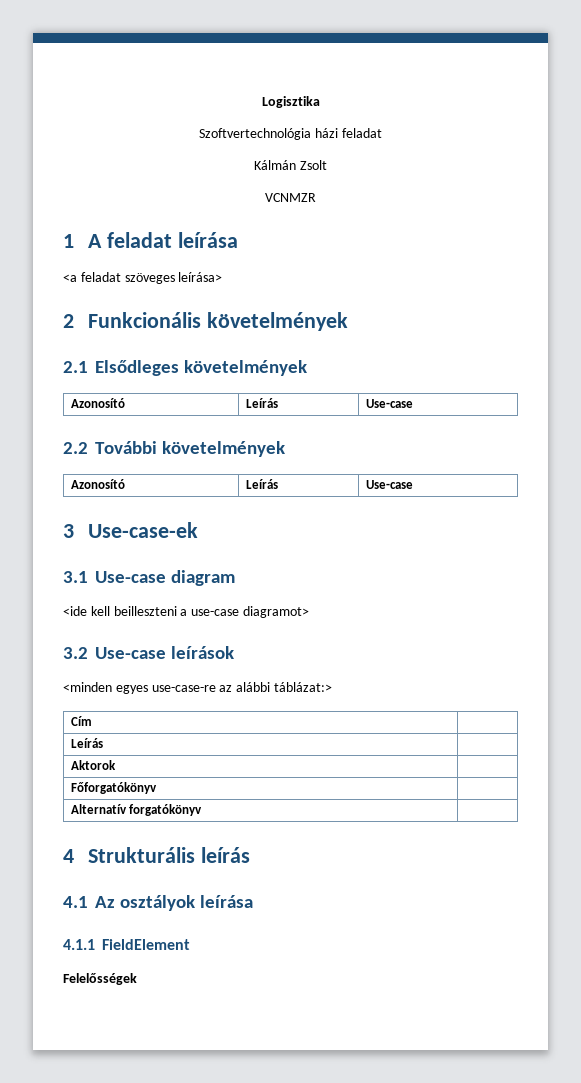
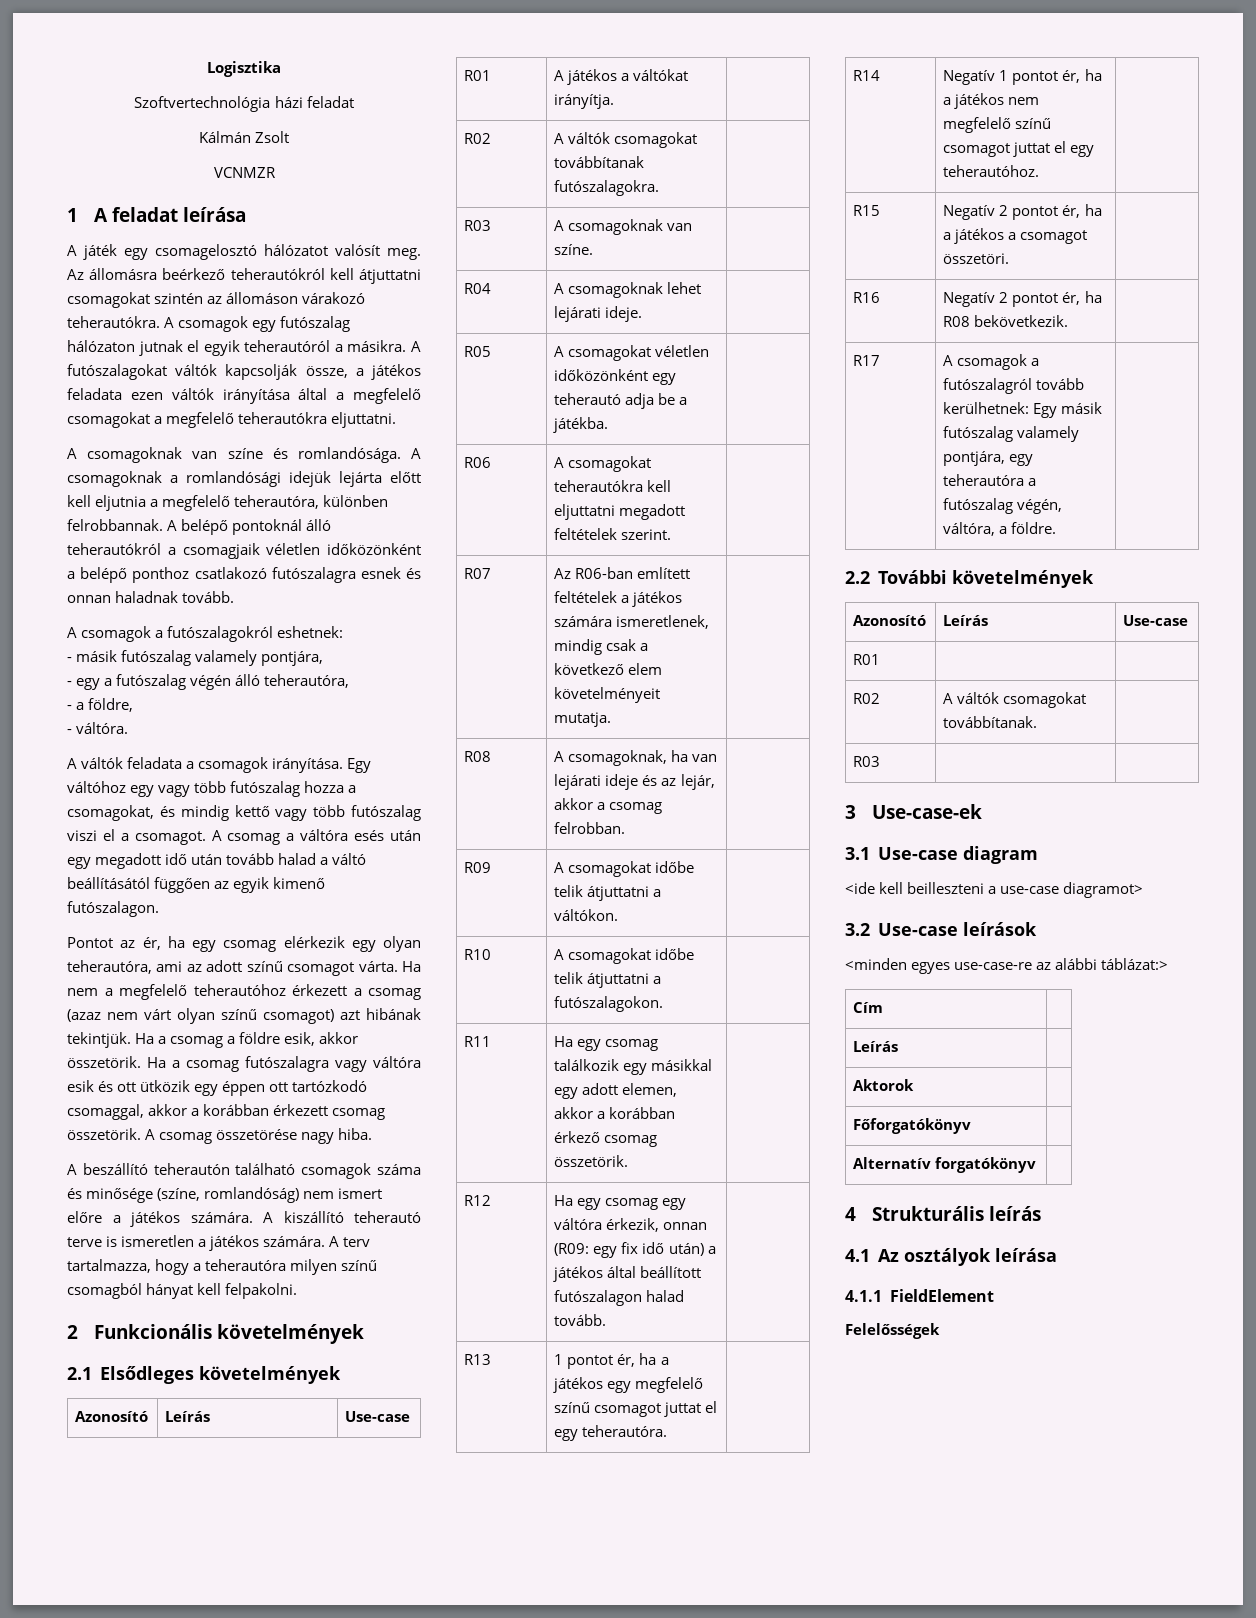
[63,272,223,284] <a feladat szöveges leírása> -> [67,244,421,260] [67,268,421,284] [67,292,366,308] [67,316,351,332] [67,340,421,356] [67,364,421,380] [67,388,421,404] [67,412,397,428] [67,447,421,463] [67,471,421,487] [67,495,389,511] [67,519,332,535] [67,543,421,559] [67,567,421,583] [67,591,235,603] [67,626,344,642] [67,650,324,666] [67,674,350,690] [67,698,134,712] [67,722,129,734] [67,757,372,773] [67,781,357,797] [67,805,421,821] [67,829,422,845] [67,853,367,869] [67,877,326,893] [67,901,159,917] [67,936,421,952] [67,960,422,976] [67,984,421,1000] [67,1008,421,1024] [67,1032,359,1048] [67,1056,421,1072] [67,1080,368,1096] [67,1104,386,1120] [67,1128,373,1144] [67,1163,422,1179] [67,1187,383,1203] [67,1211,421,1227] [67,1235,371,1251] [67,1259,378,1275] [67,1283,298,1299] A játék egy csomagelosztó hálózatot valósít meg. Az állomásra beérkező teherautókról kell átjuttatni csomagokat szintén az állomáson várakozó teherautókra. A csomagok egy futószalag hálózaton jutnak el egyik teherautóról a másikra. A futószalagokat váltók kapcsolják össze, a játékos feladata ezen váltók irányítása által a megfelelő csomagokat a megfelelő teherautókra eljuttatni. // A csomagoknak van színe és romlandósága. A csomagoknak a romlandósági idejük lejárta előtt kell eljutnia a megfelelő teherautóra, különben felrobbannak. A belépő pontoknál álló teherautókról a csomagjaik véletlen időközönként a belépő ponthoz csatlakozó futószalagra esnek és onnan haladnak tovább. // A csomagok a futószalagokról eshetnek: // - másik futószalag valamely pontjára, // - egy a futószalag végén álló teherautóra, // - a földre, // - váltóra. // A váltók feladata a csomagok irányítása. Egy váltóhoz egy vagy több futószalag hozza a csomagokat, és mindig kettő vagy több futószalag viszi el a csomagot. A csomag a váltóra esés után egy megadott idő után tovább halad a váltó beállításától függően az egyik kimenő futószalagon. // Pontot az ér, ha egy csomag elérkezik egy olyan teherautóra, ami az adott színű csomagot várta. Ha nem a megfelelő teherautóhoz érkezett a csomag (azaz nem várt olyan színű csomagot) azt hibának tekintjük. Ha a csomag a földre esik, akkor összetörik. Ha a csomag futószalagra vagy váltóra esik és ott ütközik egy éppen ott tartózkodó csomaggal, akkor a korábban érkezett csomag összetörik. A csomag összetörése nagy hiba. // A beszállító teherautón található csomagok száma és minősége (színe, romlandóság) nem ismert előre a játékos számára. A kiszállító teherautó terve is ismeretlen a játékos számára. A terv tartalmazza, hogy a teherautóra milyen színű csomagból hányat kell felpakolni.
(413, 403) none -> [464,70,492,81] [554,69,689,85] [554,94,615,109] [464,133,492,144] [554,132,698,148] [554,156,645,168] [554,180,660,196] [464,220,492,231] [554,219,693,235] [554,244,594,255] [464,283,492,294] [554,282,702,298] [554,306,643,322] [464,346,492,357] [554,345,710,361] [554,369,677,385] [554,393,688,409] [553,417,609,433] [464,457,492,468] [554,456,652,472] [554,480,672,492] [554,504,686,520] [554,528,672,540] [464,568,492,579] [554,567,691,579] [554,591,683,607] [554,615,710,629] [554,639,649,655] [554,663,663,675] [554,687,661,703] [554,712,612,727] [464,751,492,762] [554,750,718,766] [554,774,715,790] [554,798,663,814] [554,822,626,834] [464,862,492,873] [554,861,695,877] [554,885,662,901] [554,909,619,921] [464,949,492,960] [554,948,695,964] [554,972,662,988] [554,996,664,1012] [464,1036,492,1047] [554,1036,659,1051] [554,1059,713,1075] [554,1083,678,1099] [554,1107,676,1119] [554,1131,658,1147] [554,1155,629,1167] [464,1195,492,1206] [554,1195,687,1210] [554,1218,708,1232] [554,1242,716,1258] [553,1266,702,1282] [554,1290,685,1306] [554,1314,607,1326] [464,1354,492,1365] [554,1353,669,1369] [553,1377,704,1393] [554,1401,718,1417] [554,1425,668,1441] [853,70,881,81] [943,69,1102,85] [943,93,1040,109] [943,117,1052,133] [943,141,1095,157] [943,165,1040,177] [853,205,881,216] [943,204,1102,220] [943,228,1088,244] [943,253,1010,264] [853,292,881,303] [943,291,1102,307] [943,315,1069,327] [853,355,881,366] [943,354,1040,370] [943,378,1085,394] [943,402,1103,418] [943,426,1080,442] [943,451,1034,466] [943,474,1037,486] [943,498,1063,514] [943,522,1057,536] // R01 | A játékos a váltókat irányítja. | // R02 | A váltók csomagokat továbbítanak futószalagokra. | // R03 | A csomagoknak van színe. | // R04 | A csomagoknak lehet lejárati ideje. | // R05 | A csomagokat véletlen időközönként egy teherautó adja be a játékba. | // R06 | A csomagokat teherautókra kell eljuttatni megadott feltételek szerint. | // R07 | Az R06-ban említett feltételek a játékos számára ismeretlenek, mindig csak a következő elem követelményeit mutatja. | // R08 | A csomagoknak, ha van lejárati ideje és az lejár, akkor a csomag felrobban. | // R09 | A csomagokat időbe telik átjuttatni a váltókon. | // R10 | A csomagokat időbe telik átjuttatni a futószalagokon. | // R11 | Ha egy csomag találkozik egy másikkal egy adott elemen, akkor a korábban érkező csomag összetörik. | // R12 | Ha egy csomag egy váltóra érkezik, onnan (R09: egy fix idő után) a játékos által beállított futószalagon halad tovább. | // R13 | 1 pontot ér, ha a játékos egy megfelelő színű csomagot juttat el egy teherautóra. | // R14 | Negatív 1 pontot ér, ha a játékos nem megfelelő színű csomagot juttat el egy teherautóhoz. | // R15 | Negatív 2 pontot ér, ha a játékos a csomagot összetöri. | // R16 | Negatív 2 pontot ér, ha R08 bekövetkezik. | // R17 | A csomagok a futószalagról tovább kerülhetnek: Egy másik futószalag valamely pontjára, egy teherautóra a futószalag végén, váltóra, a földre. |
(413, 484) none -> [853,654,881,665] [853,693,881,704] [943,692,1087,708] [943,716,1038,728] [853,756,881,767] // R01 | | // R02 | A váltók csomagokat továbbítanak. | // R03 | |

